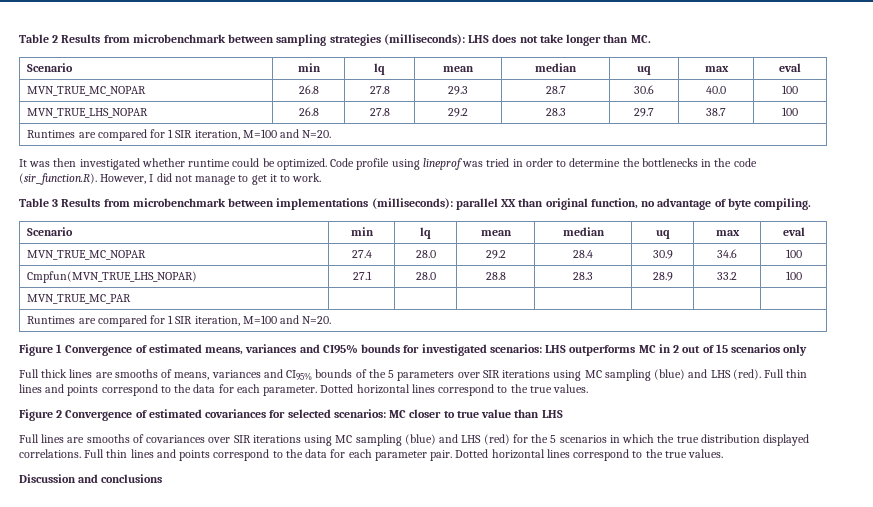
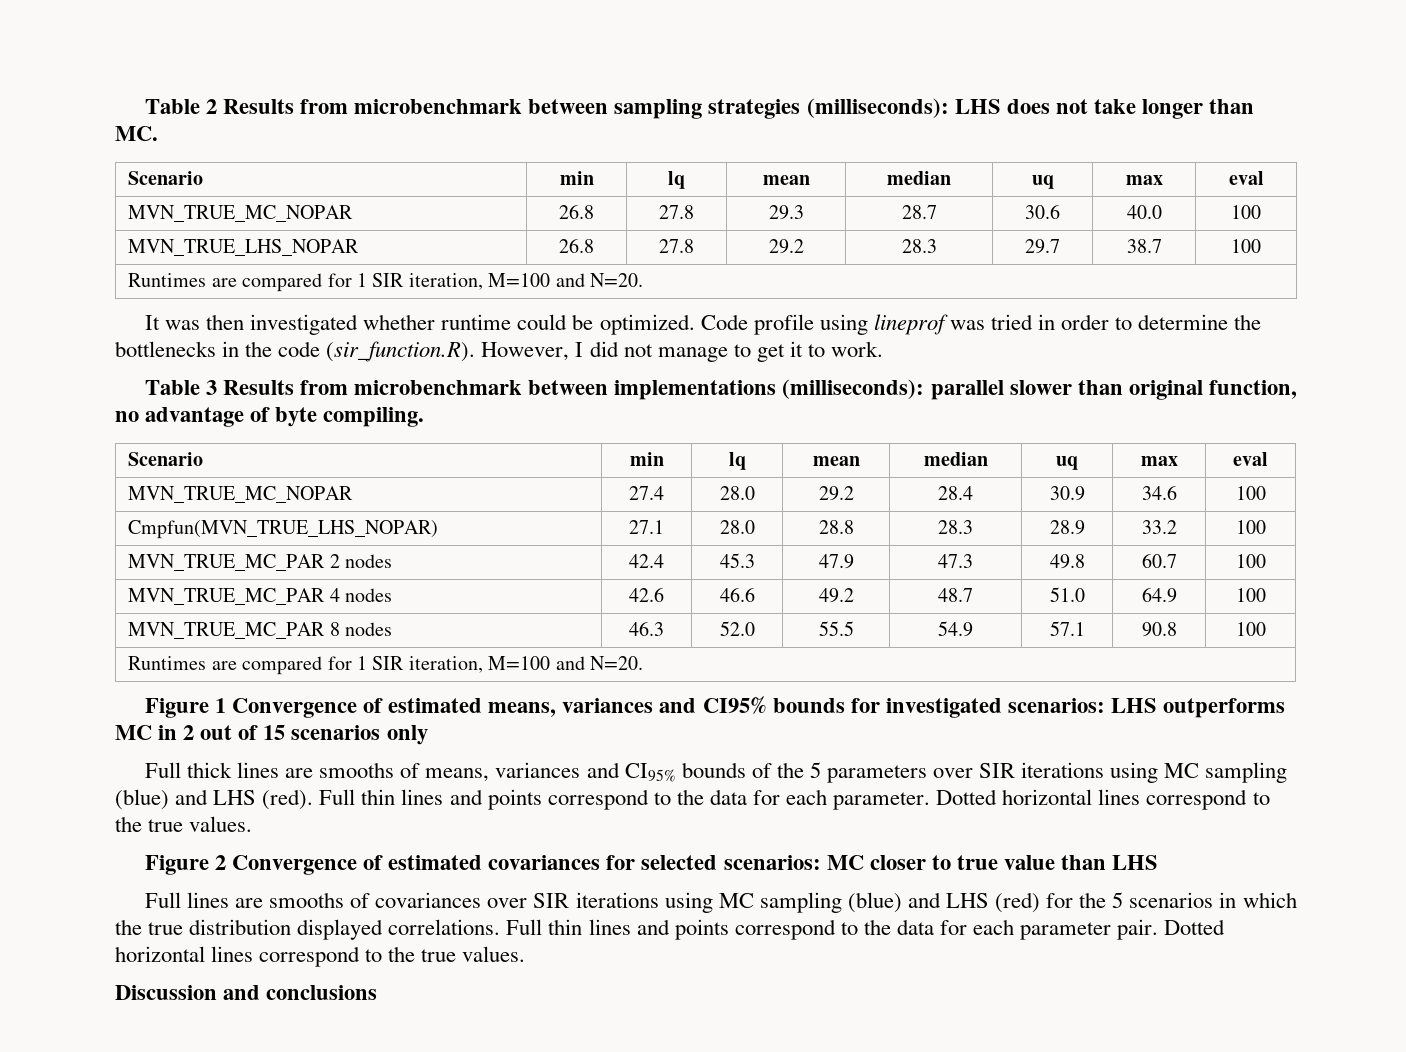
[501,199,517,207] XX -> [1009,380,1072,395] slower
(132, 299) | | | | | | | -> [329,554,393,568] [629,554,664,568] [719,553,755,568] [818,554,854,569] [938,554,973,568] [1049,554,1085,569] [1141,553,1177,568] [1235,554,1266,568] [128,588,393,605] [629,587,664,602] [719,587,755,602] [818,588,854,603] [938,588,973,602] [1049,587,1085,602] [1141,587,1177,603] [1235,588,1266,602] [128,622,393,639] [629,621,664,636] [719,621,755,636] [818,621,854,636] [938,621,973,637] [1049,621,1085,636] [1141,622,1177,637] [1235,622,1266,636] 2 nodes | 42.4 | 45.3 | 47.9 | 47.3 | 49.8 | 60.7 | 100 // MVN_TRUE_MC_PAR 4 nodes | 42.6 | 46.6 | 49.2 | 48.7 | 51.0 | 64.9 | 100 // MVN_TRUE_MC_PAR 8 nodes | 46.3 | 52.0 | 55.5 | 54.9 | 57.1 | 90.8 | 100

